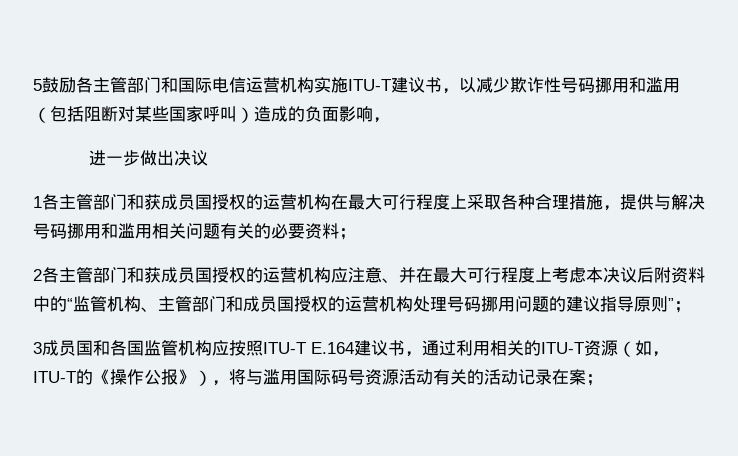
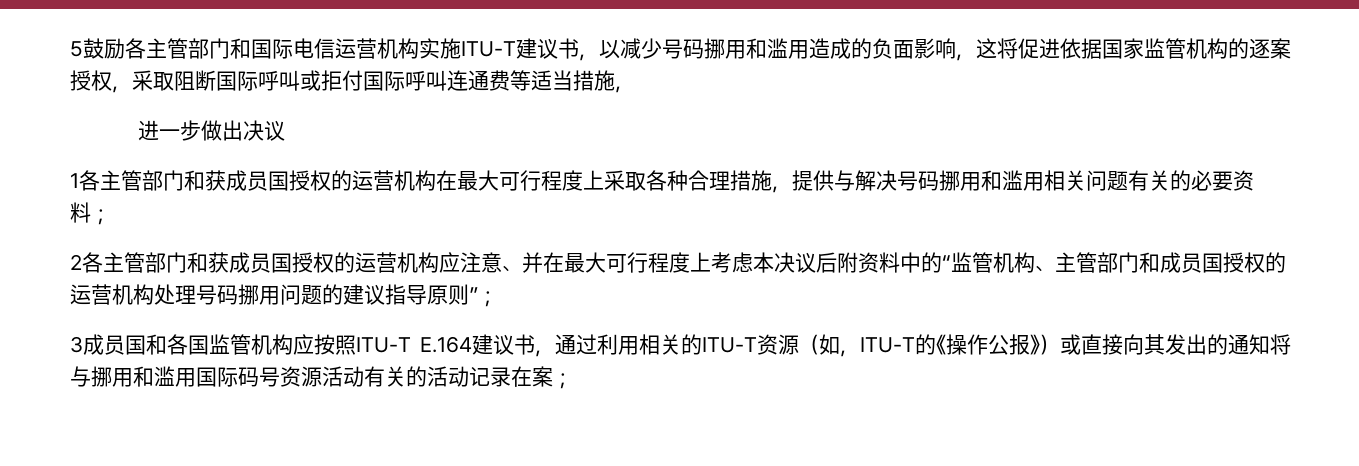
[510,77,680,93] [33,106,373,123] 欺诈性号码挪用和滥用（包括阻断对某些国家呼叫）造成的负面影响 -> [662,38,1291,61] [70,70,615,93] 号码挪用和滥用造成的负面影响，这将促进依据国家监管机构的逐案授权，采取阻断国际呼叫或拒付国际呼叫连通费等适当措施
[212,369,263,386] ，将与 -> [1060,334,1291,355] [70,366,154,387] 或直接向其发出的通知将与挪用和

